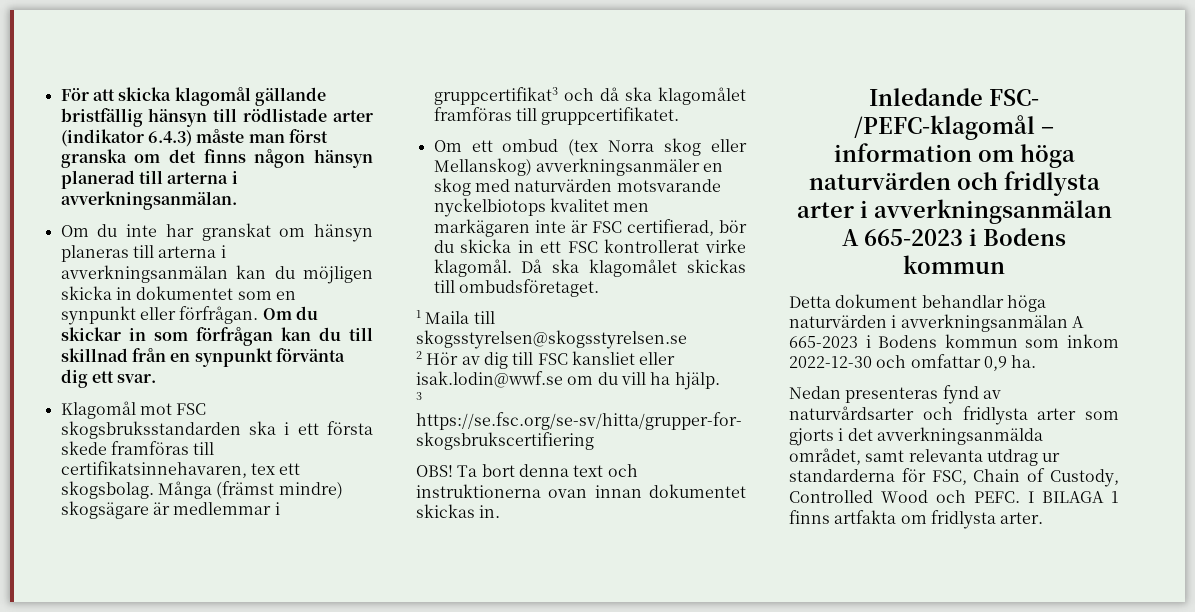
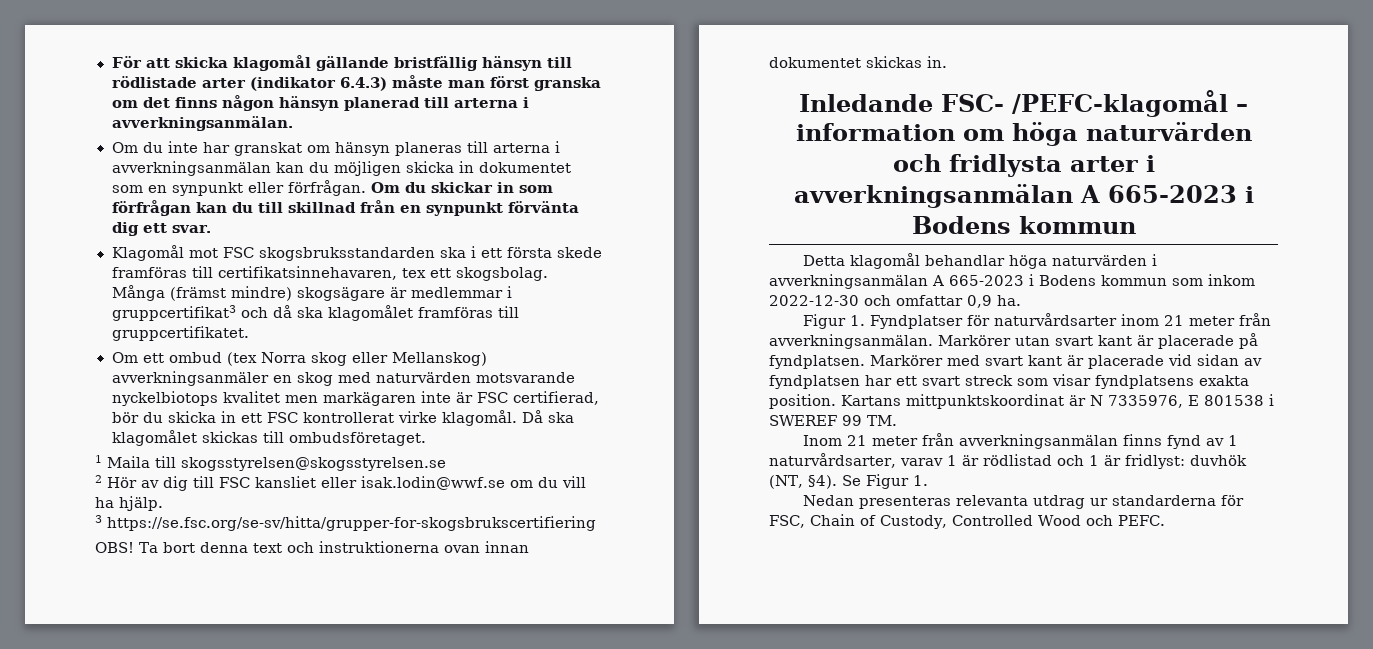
[835,294,918,308] dokument -> [850,253,921,269] klagomål
[789,385,1001,404] [789,406,1119,425] [789,427,1043,446] [789,448,905,465] Nedan presenteras fynd av naturvårdsarter och fridlysta arter som gjorts i det avverkningsanmälda området, samt -> [803,313,1272,329] [769,333,1258,349] [769,354,1262,369] [769,374,1249,389] [769,394,1274,409] [769,415,897,426] [803,433,1239,449] [769,453,1247,469] [769,474,928,489] [803,495,952,509] Figur 1. Fyndplatser för naturvårdsarter inom 21 meter från avverkningsanmälan. Markörer utan svart kant är placerade på fyndplatsen. Markörer med svart kant är placerade vid sidan av fyndplatsen har ett svart streck som visar fyndplatsens exakta position. Kartans mittpunktskoordinat är N 7335976, E 801538 i SWEREF 99 TM. // Inom 21 meter från avverkningsanmälan finns fynd av 1 naturvårdsarter, varav 1 är rödlistad och 1 är fridlyst: duvhök (NT, §4). Se Figur 1. // Nedan presenteras
[1028,491,1119,503] [789,510,1044,529] I BILAGA 1 finns artfakta om fridlysta arter. -> (1165, 520) none

